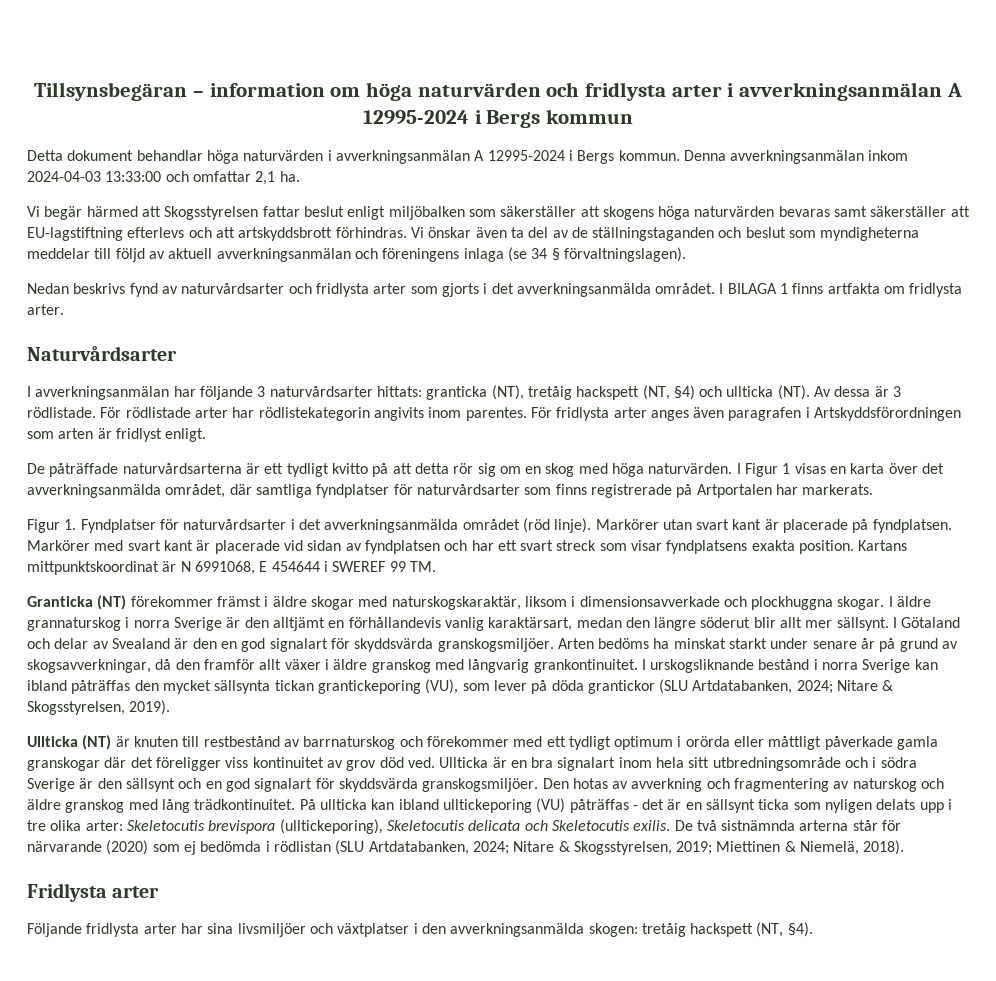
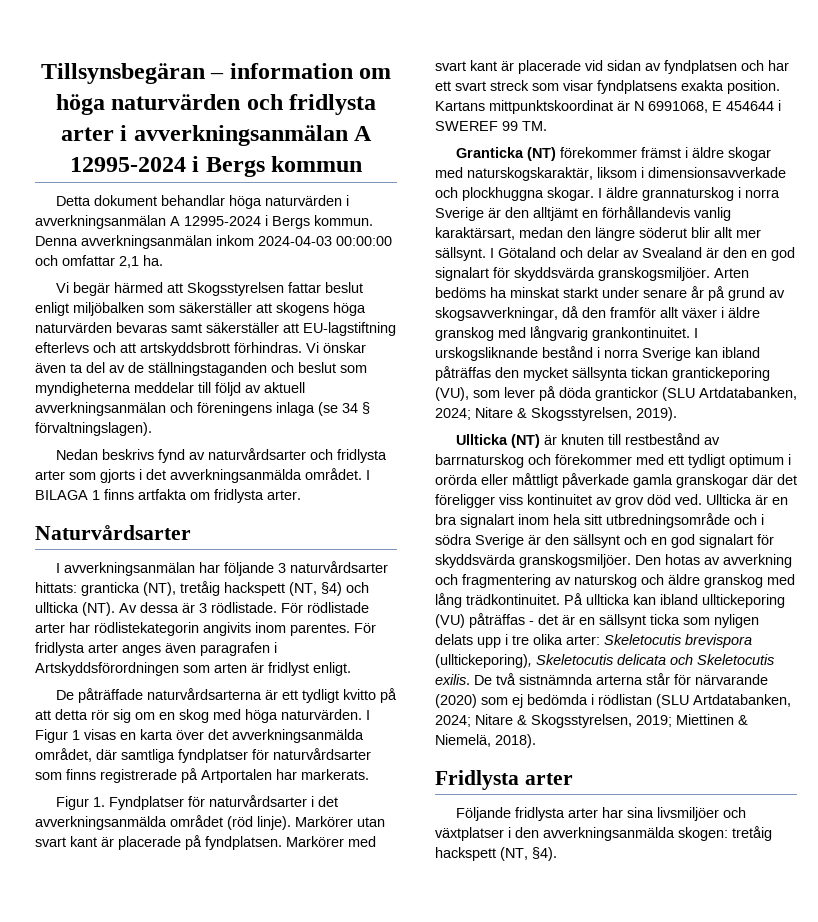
[105,171,162,182] 13:33:00 -> [336,236,392,246] 00:00:00

